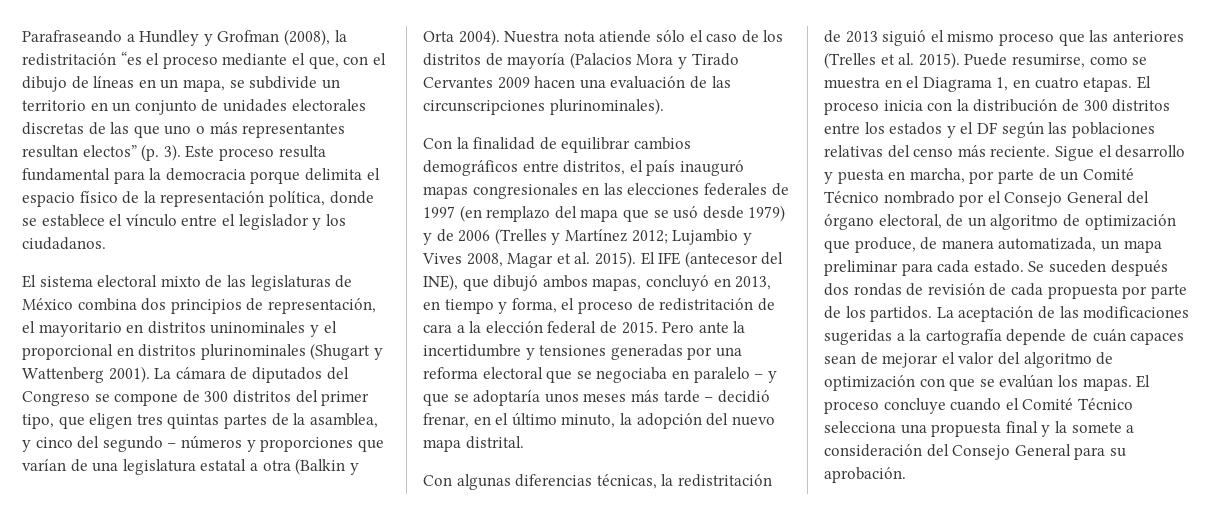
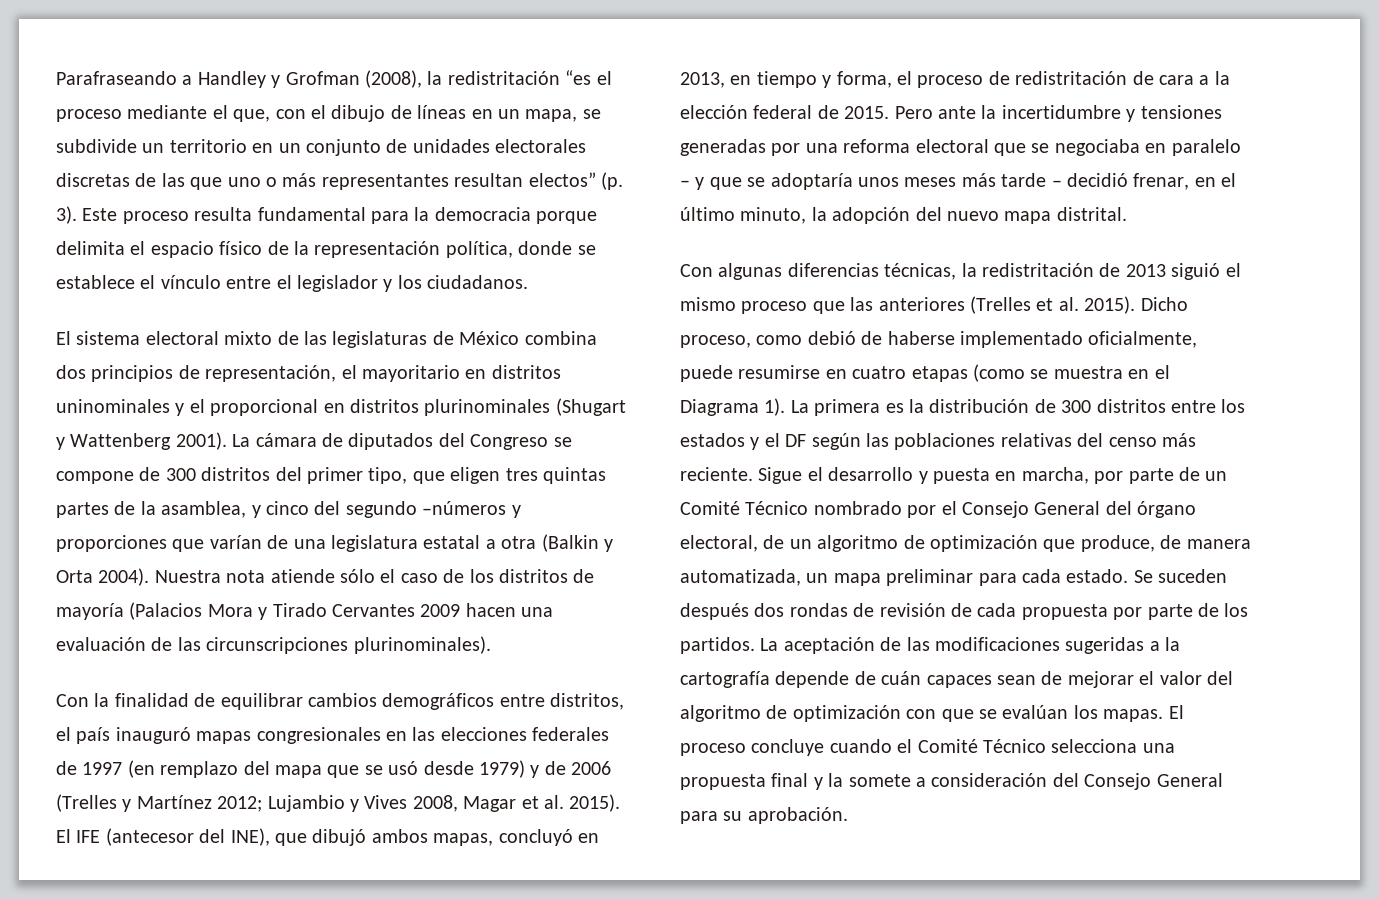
[139,30,200,46] Hundley -> [197,71,266,88] Handley
[167,435,242,449] – números -> [422,501,507,515] –números
[964,53,1128,68] Puede resumirse, como -> [1140,297,1188,311] [680,331,1198,348] [680,364,1025,382] Dicho proceso, como debió de haberse implementado oficialmente, puede resumirse en cuatro etapas (como
[996,76,1151,92] [824,100,953,115] 1, en cuatro etapas. El proceso inicia con -> [764,398,904,416] 1). La primera es

